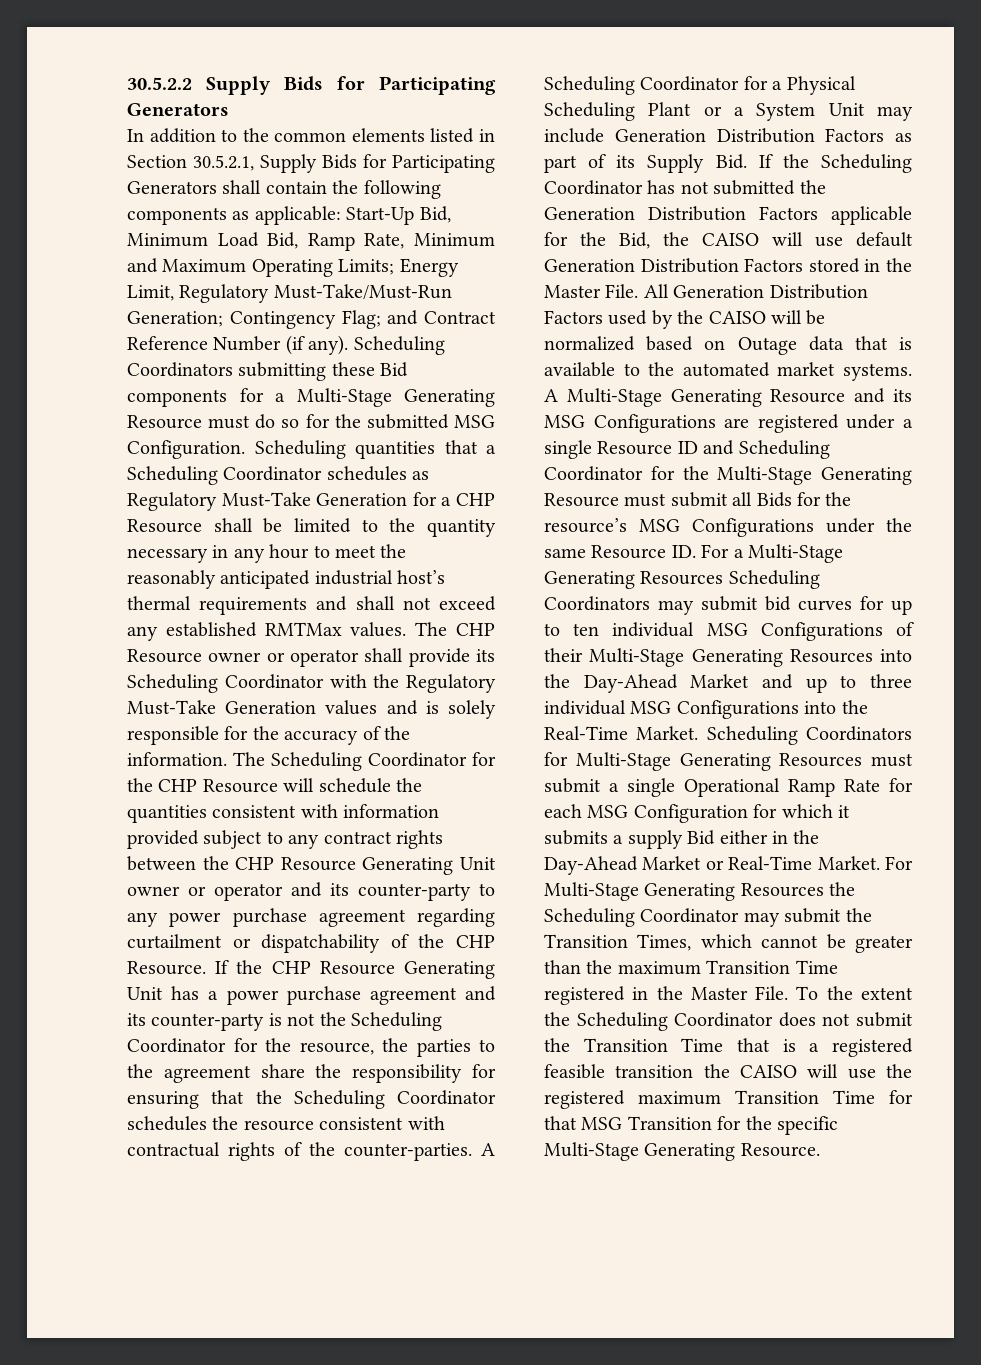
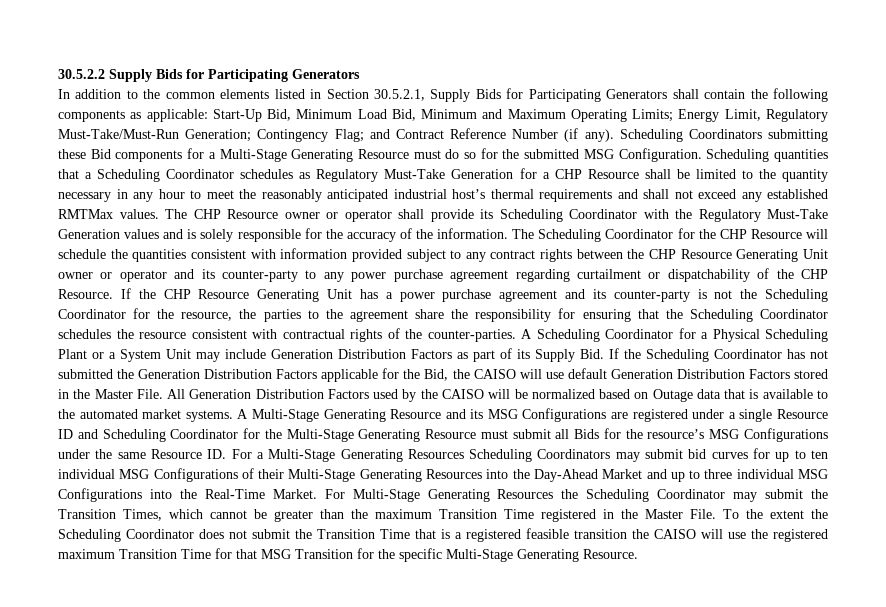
[307,233,405,251] Ramp Rate, -> (416, 115) none
[706,726,912,745] [544,752,913,771] [544,778,913,797] [544,804,850,823] [544,830,820,849] [544,856,880,875] Scheduling Coordinators for Multi-Stage Generating Resources must submit a single Operational Ramp Rate for each MSG Configuration for which it submits a supply Bid either in the Day-Ahead Market or Real-Time Market. -> (317, 494) none

